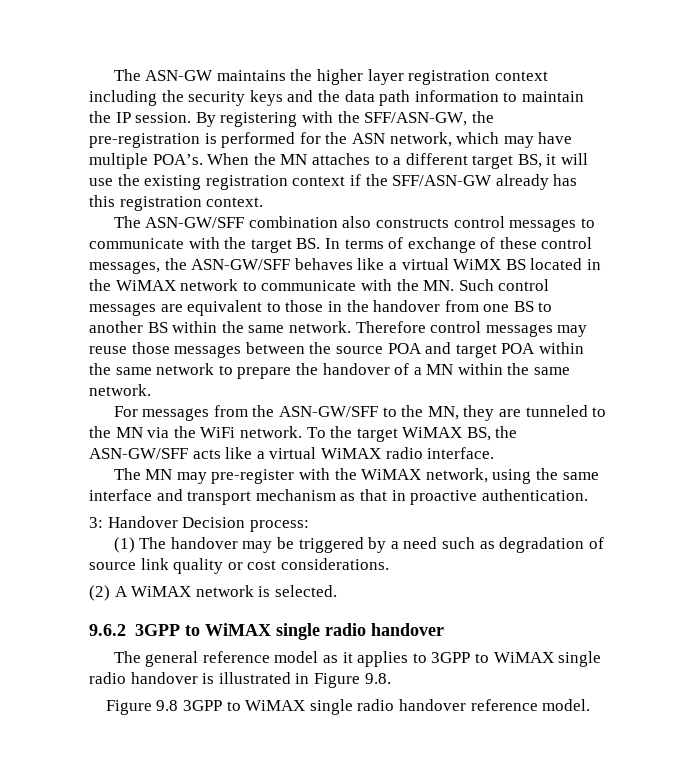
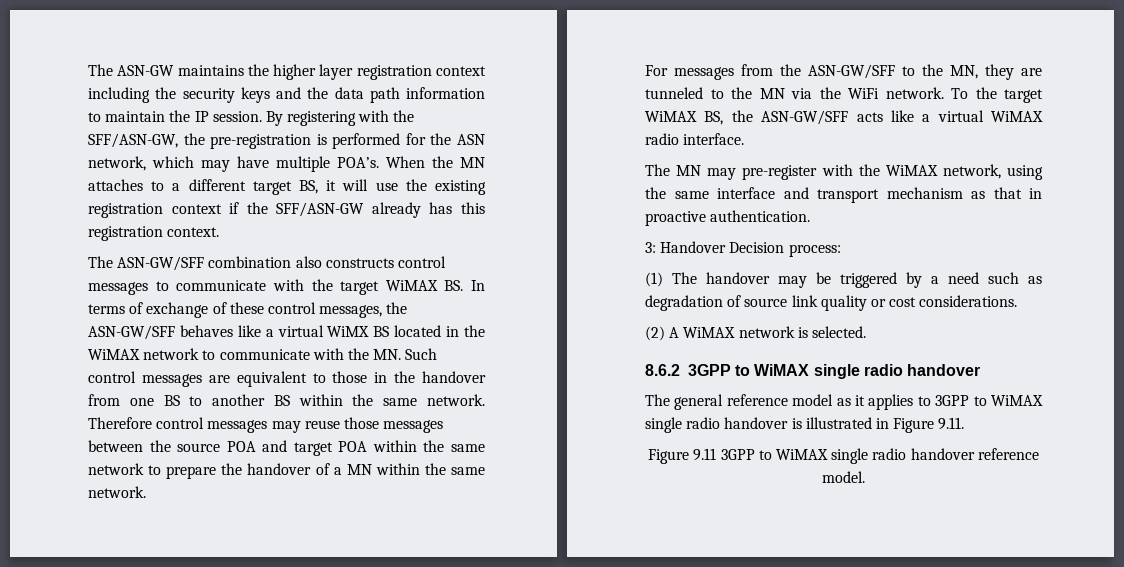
(292, 246) none -> [385,280,438,291] WiMAX
[89,624,126,636] 9.6.2 -> [645,364,680,376] 8.6.2
[364,673,391,684] [105,700,179,715] 9.8. // Figure 9.8 -> [938,417,965,430] [648,448,717,464] 9.11. // Figure 9.11

